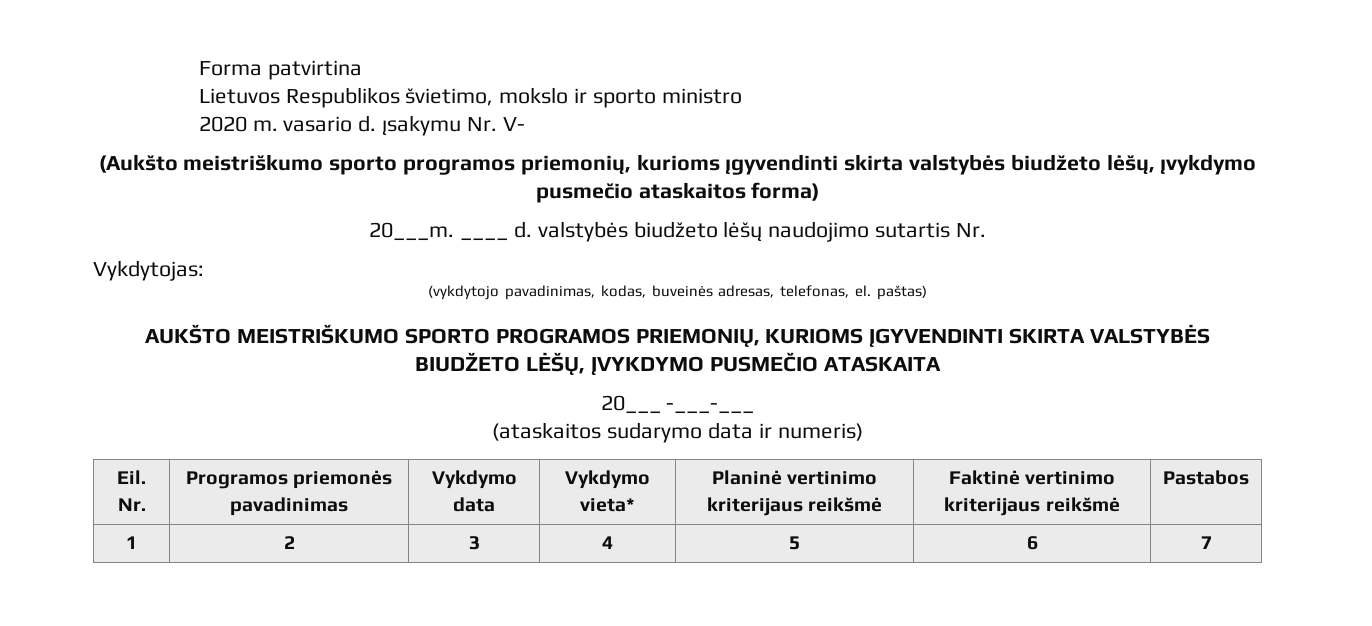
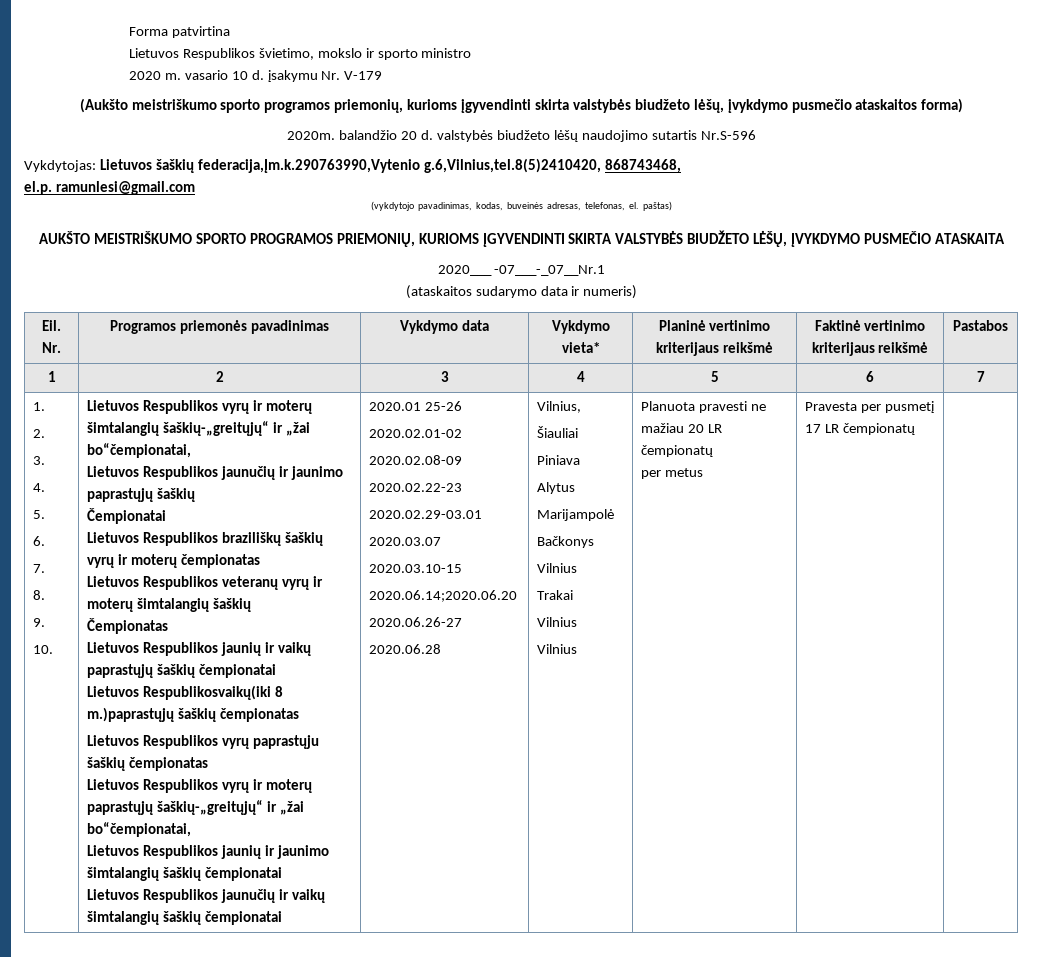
(353, 124) none -> [231,71,248,80] 10
[502,117,525,131] V- -> [344,71,383,80] V-179
[369,222,509,241] 20___m. ____ -> [287,130,418,140] 2020m. balandžio 20
[955,223,986,237] Nr. -> [700,130,756,140] Nr.S-596
(204, 270) none -> [99,158,681,173] [24,181,195,195] Lietuvos šaškių federacija,Įm.k.290763990,Vytenio g.6,Vilnius,tel.8(5)2410420, 868743468, // el.p. ramunlesi@gmail.com
[600,395,755,414] 20___ -___-___ -> [437,265,606,276] 2020___ -07___-_07__Nr.1
(1212, 542) none -> [33,402,46,411] [33,429,46,438] [33,456,46,465] [33,483,46,492] [33,510,46,519] [33,536,46,546] [33,564,46,573] [33,590,46,600] [33,618,46,627] [33,645,54,654] [87,400,312,414] [87,421,311,436] [87,443,192,458] [87,466,343,480] [87,488,196,502] [87,508,167,524] [87,532,324,546] [87,554,261,568] [87,576,323,590] [87,598,252,612] [87,618,169,634] [87,642,311,656] [87,664,277,678] [87,685,284,700] [87,707,300,722] [87,735,320,749] [87,757,209,771] [87,779,312,793] [87,800,305,815] [87,822,192,837] [87,845,329,859] [87,867,283,881] [87,889,325,903] [87,911,283,925] [369,401,463,411] [369,429,463,438] [369,455,463,465] [369,483,463,492] [369,510,483,519] [369,537,442,546] [369,564,463,573] [369,590,518,602] [369,617,463,627] [369,644,442,654] [537,401,582,413] [537,426,579,438] [537,455,581,465] [537,482,576,494] [537,509,615,521] [537,536,595,548] [537,563,578,573] [537,590,574,600] [537,617,578,627] [537,644,578,654] [641,401,767,413] [641,423,723,433] [641,445,714,457] [641,468,704,479] [805,401,935,413] [805,423,916,435] // 1. // 2. // 3. // 4. // 5. // 6. // 7. // 8. // 9. // 10. | Lietuvos Respublikos vyrų ir moterų šimtalangių šaškių-„greitųjų“ ir „žai bo“čempionatai, // Lietuvos Respublikos jaunučių ir jaunimo paprastųjų šaškių // Čempionatai // Lietuvos Respublikos braziliškų šaškių vyrų ir moterų čempionatas // Lietuvos Respublikos veteranų vyrų ir moterų šimtalangių šaškių // Čempionatas // Lietuvos Respublikos jaunių ir vaikų paprastųjų šaškių čempionatai // Lietuvos Respublikosvaikų(iki 8 m.)paprastųjų šaškių čempionatas // Lietuvos Respublikos vyrų paprastųju šaškių čempionatas // Lietuvos Respublikos vyrų ir moterų paprastųjų šaškių-„greitųjų“ ir „žai bo“čempionatai, // Lietuvos Respublikos jaunių ir jaunimo šimtalangių šaškių čempionatai // Lietuvos Respublikos jaunučių ir vaikų šimtalangių šaškių čempionatai | 2020.01 25-26 // 2020.02.01-02 // 2020.02.08-09 // 2020.02.22-23 // 2020.02.29-03.01 // 2020.03.07 // 2020.03.10-15 // 2020.06.14;2020.06.20 // 2020.06.26-27 // 2020.06.28 | Vilnius, // Šiauliai // Piniava // Alytus // Marijampolė // Bačkonys // Vilnius // Trakai // Vilnius // Vilnius | Planuota pravesti ne mažiau 20 LR čempionatų // per metus | Pravesta per pusmetį 17 LR čempionatų |

